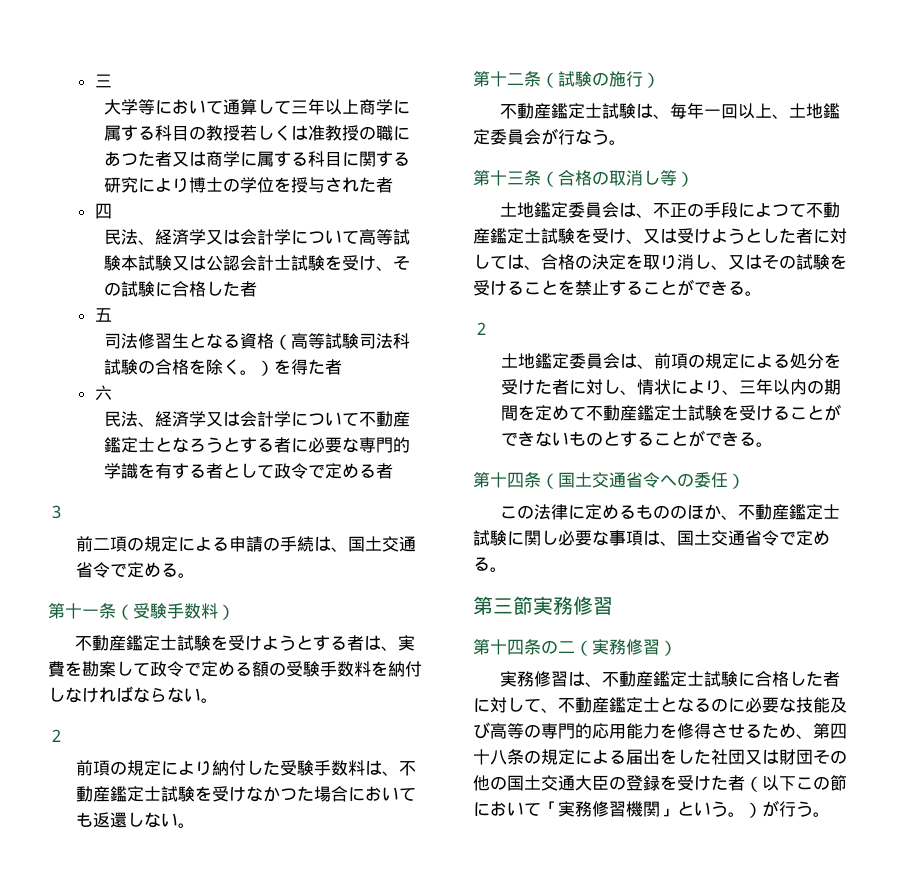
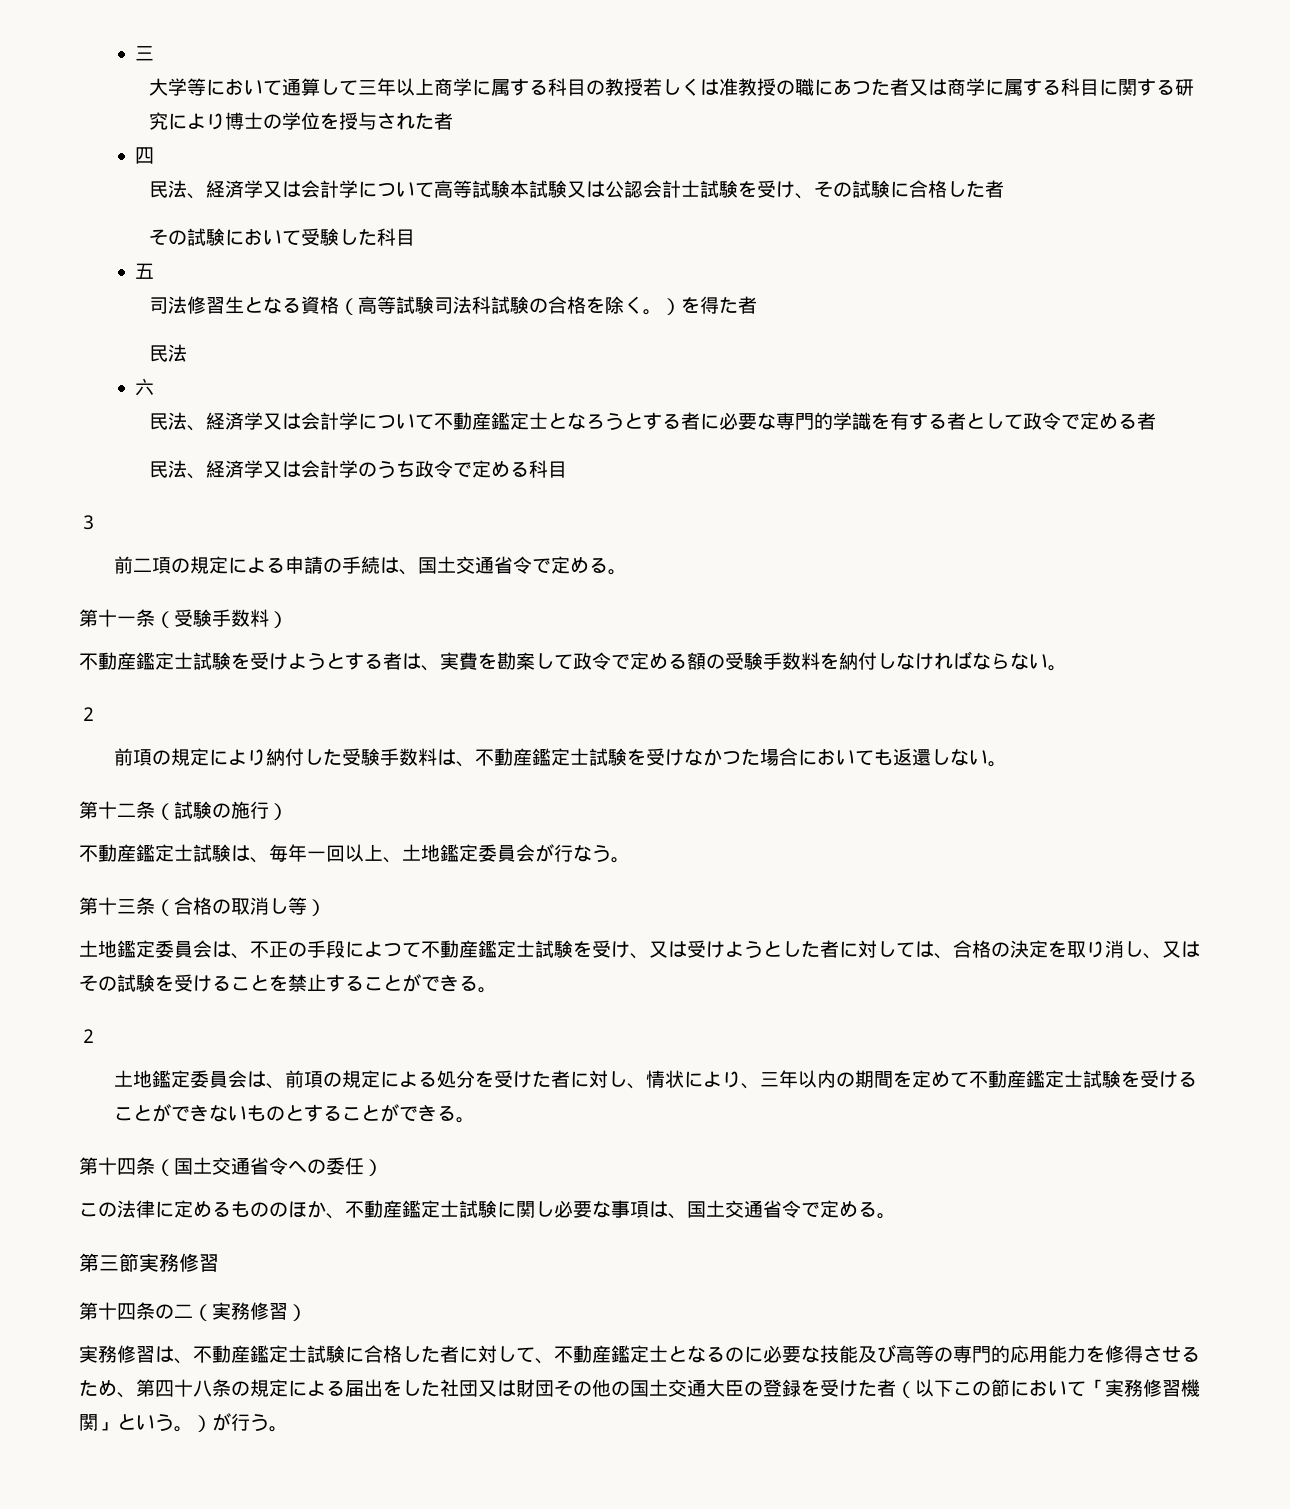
(257, 289) none -> [148,228,415,246] // その試験において受験した科目
(342, 367) none -> [148,344,187,362] // 民法
(393, 471) none -> [148,460,567,479] // 民法、経済学又は会計学のうち政令で定める科目

